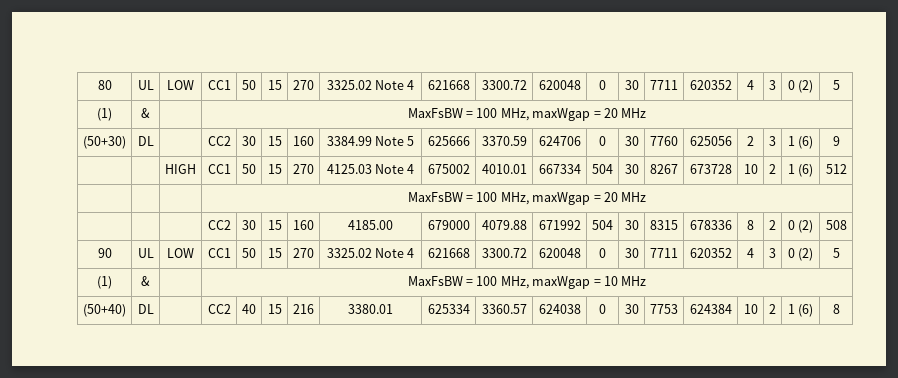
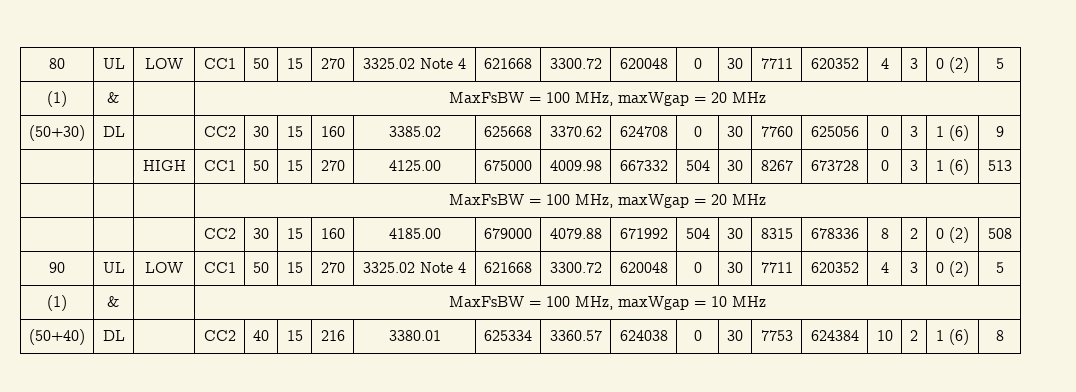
[326,136,415,146] [427,136,470,146] [481,136,527,146] [538,136,581,146] 3384.99 Note 5 | 625666 | 3370.59 | 624706 -> [388,126,441,137] [484,126,532,137] [549,126,602,137] [619,126,668,137] 3385.02 | 625668 | 3370.62 | 624708
[747,136,754,146] 2 -> [880,126,889,137] 0
[326,164,415,174] [427,164,470,174] [481,164,527,174] [538,164,581,174] 4125.03 Note 4 | 675002 | 4010.01 | 667334 -> [388,160,441,171] [484,160,532,171] [549,160,602,171] [619,160,668,171] 4125.00 | 675000 | 4009.98 | 667332
[743,164,758,174] [769,164,776,174] [787,164,814,177] [825,164,847,174] 10 | 2 | 1 (6) | 512 -> [880,160,889,171] [910,160,918,171] [936,159,969,175] [987,160,1012,171] 0 | 3 | 1 (6) | 513

